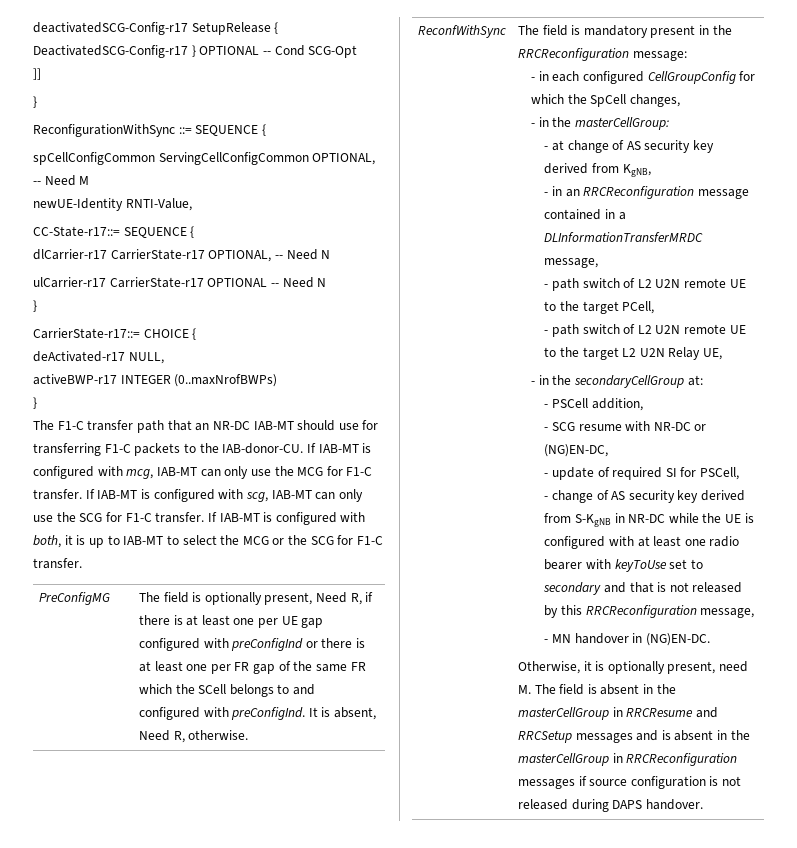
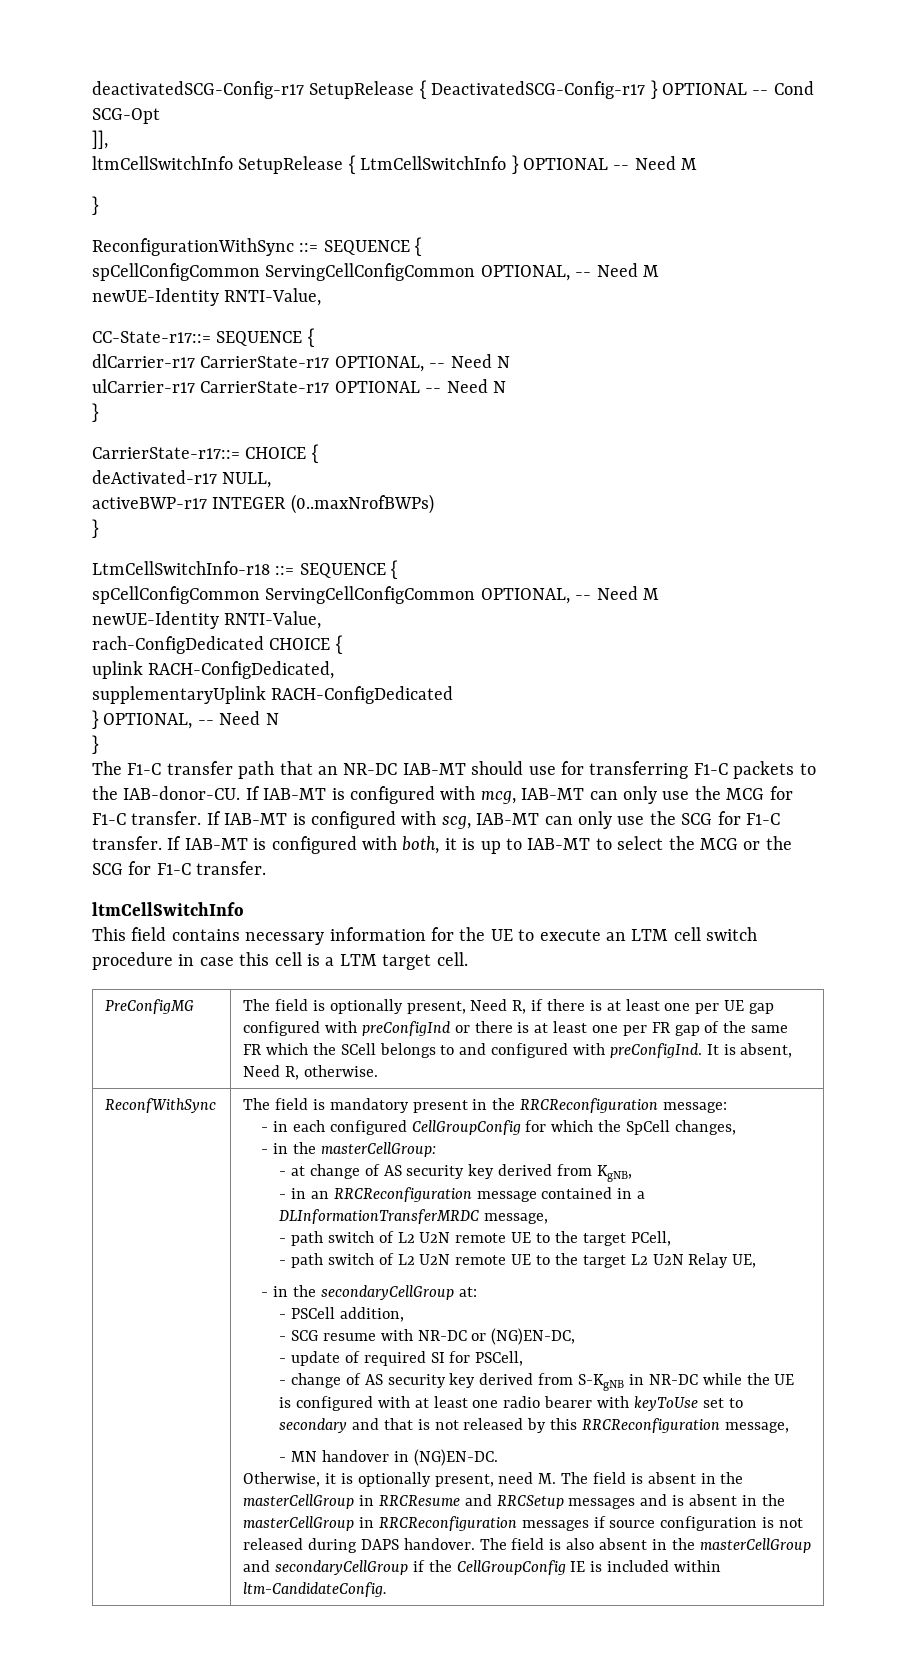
[33,68,41,80] ]] -> [92,130,108,149] [92,155,698,174] ]], // ltmCellSwitchInfo SetupRelease { LtmCellSwitchInfo } OPTIONAL -- Need M
(37, 403) none -> [92,560,399,579] [92,586,659,604] [92,611,322,629] [92,635,343,654] [92,661,335,679] [92,686,454,704] [92,710,279,729] [92,735,99,754] // LtmCellSwitchInfo-r18 ::= SEQUENCE { // spCellConfigCommon ServingCellConfigCommon OPTIONAL, -- Need M // newUE-Identity RNTI-Value, // rach-ConfigDedicated CHOICE { // uplink RACH-ConfigDedicated, // supplementaryUplink RACH-ConfigDedicated // } OPTIONAL, -- Need N // }
(82, 563) none -> [92,902,244,916] [92,927,758,945] [92,952,468,970] // ltmCellSwitchInfo // This field contains necessary information for the UE to execute an LTM cell switch procedure in case this cell is a LTM target cell.
(703, 804) none -> [479,1538,811,1553] [243,1560,722,1575] [243,1582,388,1597] The field is also absent in the masterCellGroup and secondaryCellGroup if the CellGroupConfig IE is included within ltm-CandidateConfig.

